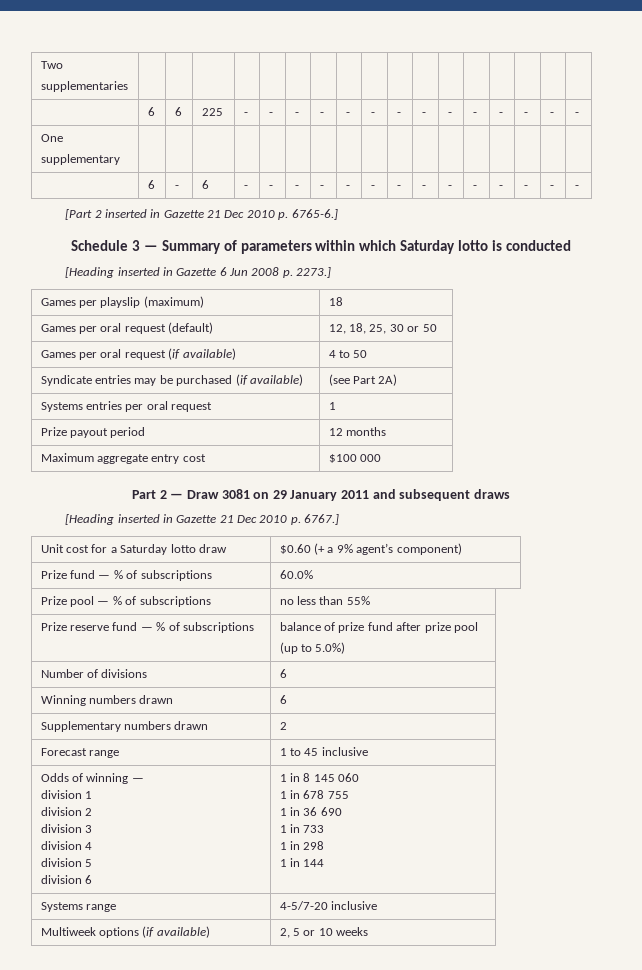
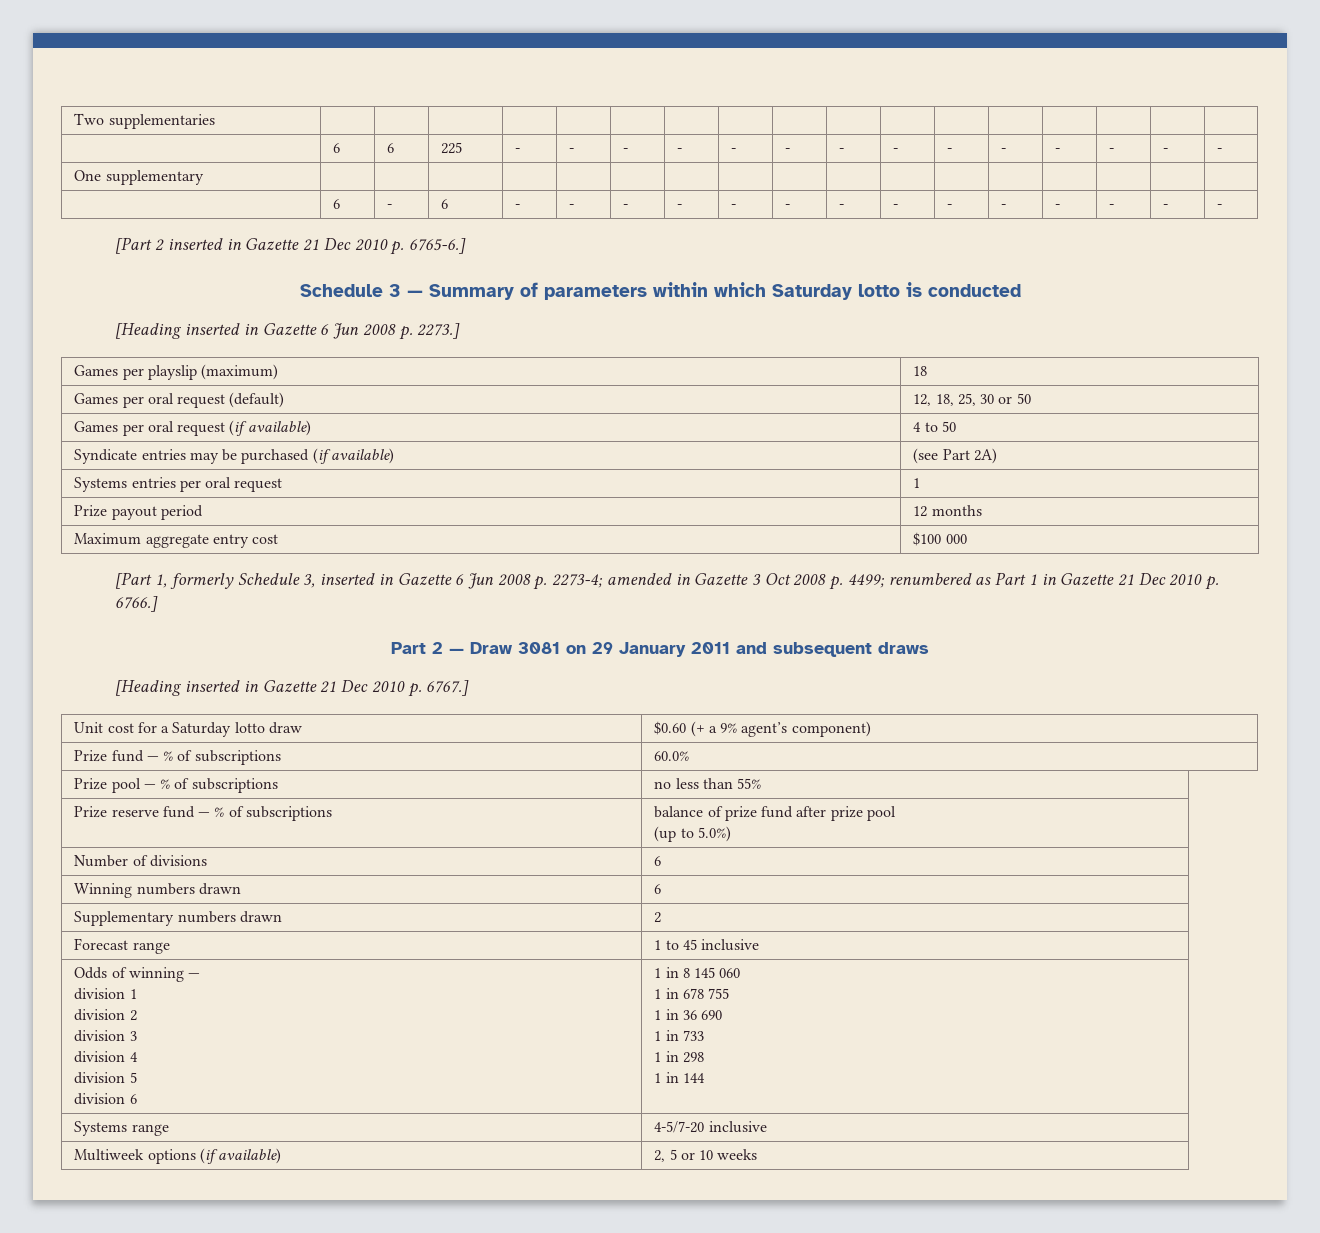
(63, 65) // -> (105, 119) none
(63, 138) // -> (102, 175) none
(382, 458) none -> [115,572,1220,590] [115,596,159,612] // [Part 1, formerly Schedule 3, inserted in Gazette 6 Jun 2008 p. 2273-4; amended in Gazette 3 Oct 2008 p. 4499; renumbered as Part 1 in Gazette 21 Dec 2010 p. 6766.]

